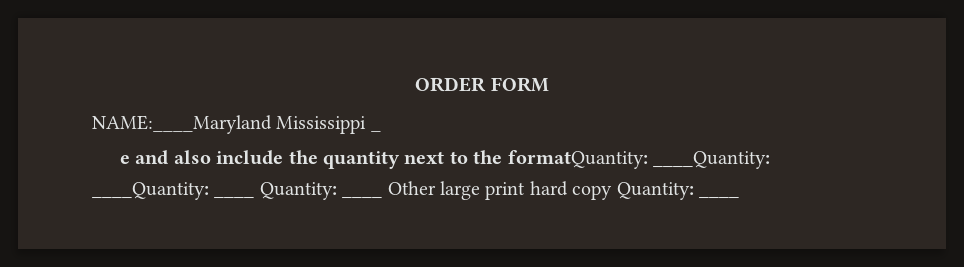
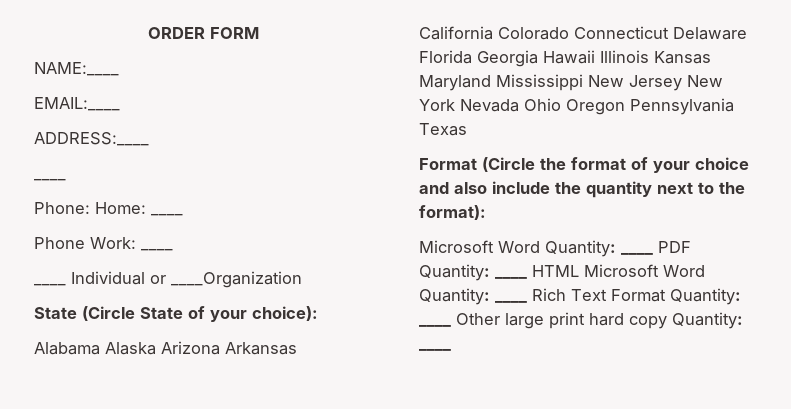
[92,115,381,134] [119,155,130,164] NAME:____Maryland Mississippi _ // e -> [34,62,119,76] [34,97,120,111] [34,132,149,146] [34,179,66,181] [34,202,146,214] [151,214,183,216] [34,237,136,249] [141,249,173,251] [34,271,302,288] [34,306,318,322] [34,341,297,355] [419,26,747,40] [419,50,711,67] [419,74,723,91] [419,98,734,115] [419,123,467,136] [419,157,749,173] NAME:____ // EMAIL:____ // ADDRESS:____ // ____ // Phone: Home: ____ // Phone Work: ____ // ____ Individual or ____Organization // State (Circle State of your choice): // Alabama Alaska Arizona Arkansas California Colorado Connecticut Delaware Florida Georgia Hawaii Illinois Kansas Maryland Mississippi New Jersey New York Nevada Ohio Oregon Pennsylvania Texas // Format (Circle the format of your choice
[507,150,770,169] [92,182,255,200] formatQuantity: ____Quantity: ____Quantity: ____ -> [419,205,486,220] [419,240,653,257] [658,241,691,253] [419,264,527,281] [532,264,705,277] [419,288,527,305] [532,288,666,302] format): // Microsoft Word Quantity: ____ PDF Quantity: ____ HTML Microsoft Word Quantity: ____ Rich Text Format

